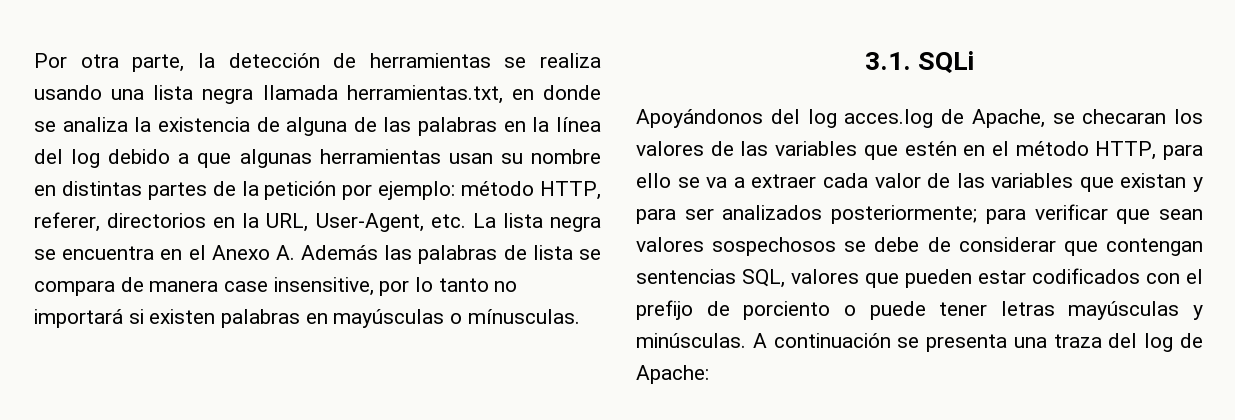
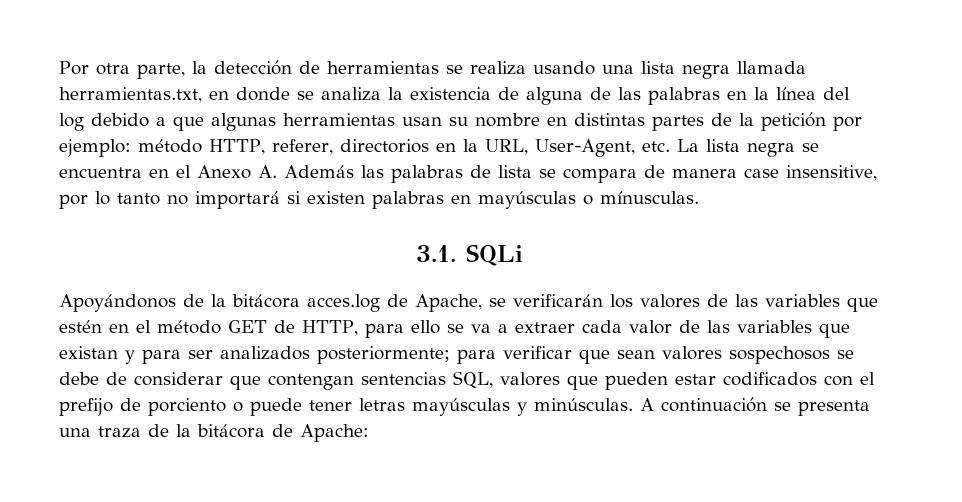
[770,109,837,128] del log -> [183,294,300,308] de la bitácora
[1082,109,1167,124] checaran -> [513,294,603,307] verificarán
(1089, 148) none -> [228,320,295,333] GET de
[1108,333,1174,352] del log -> [148,424,265,438] de la bitácora

